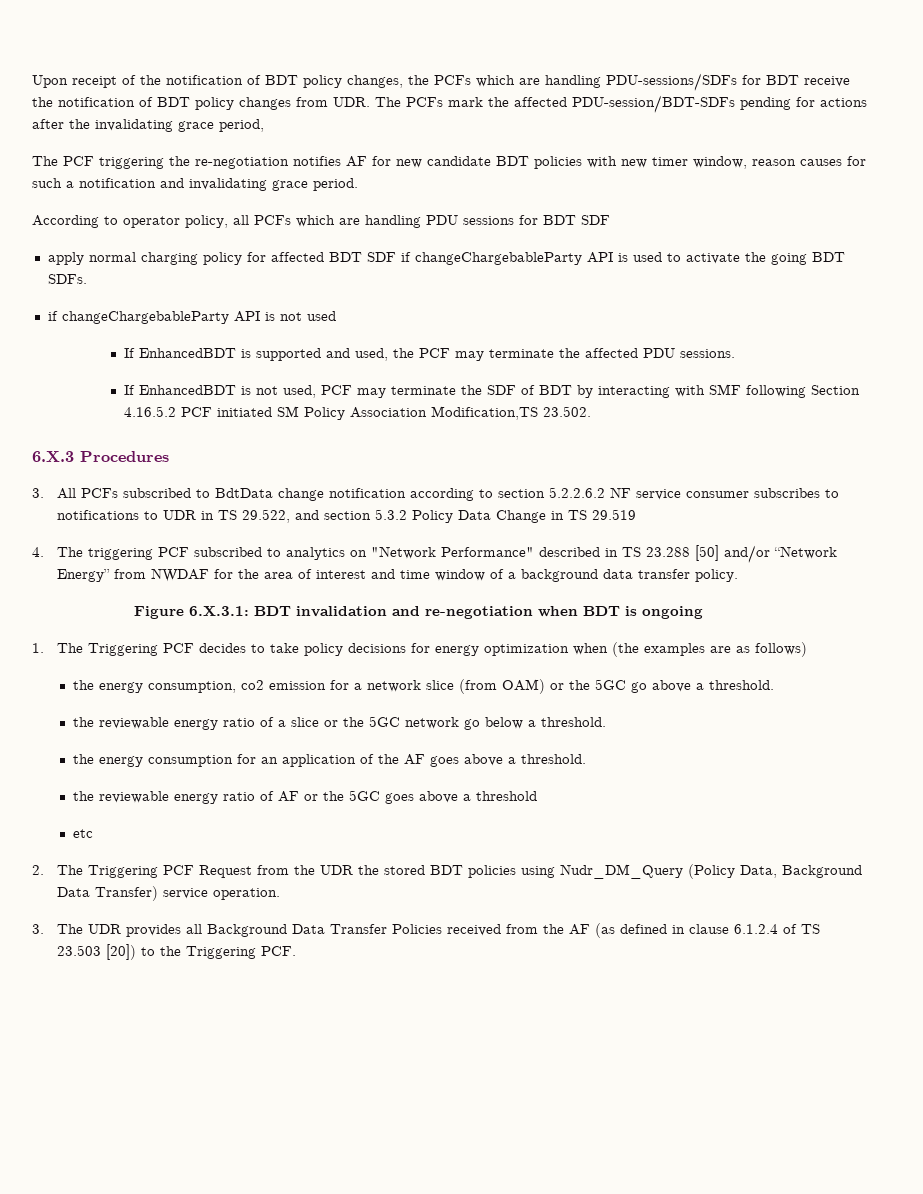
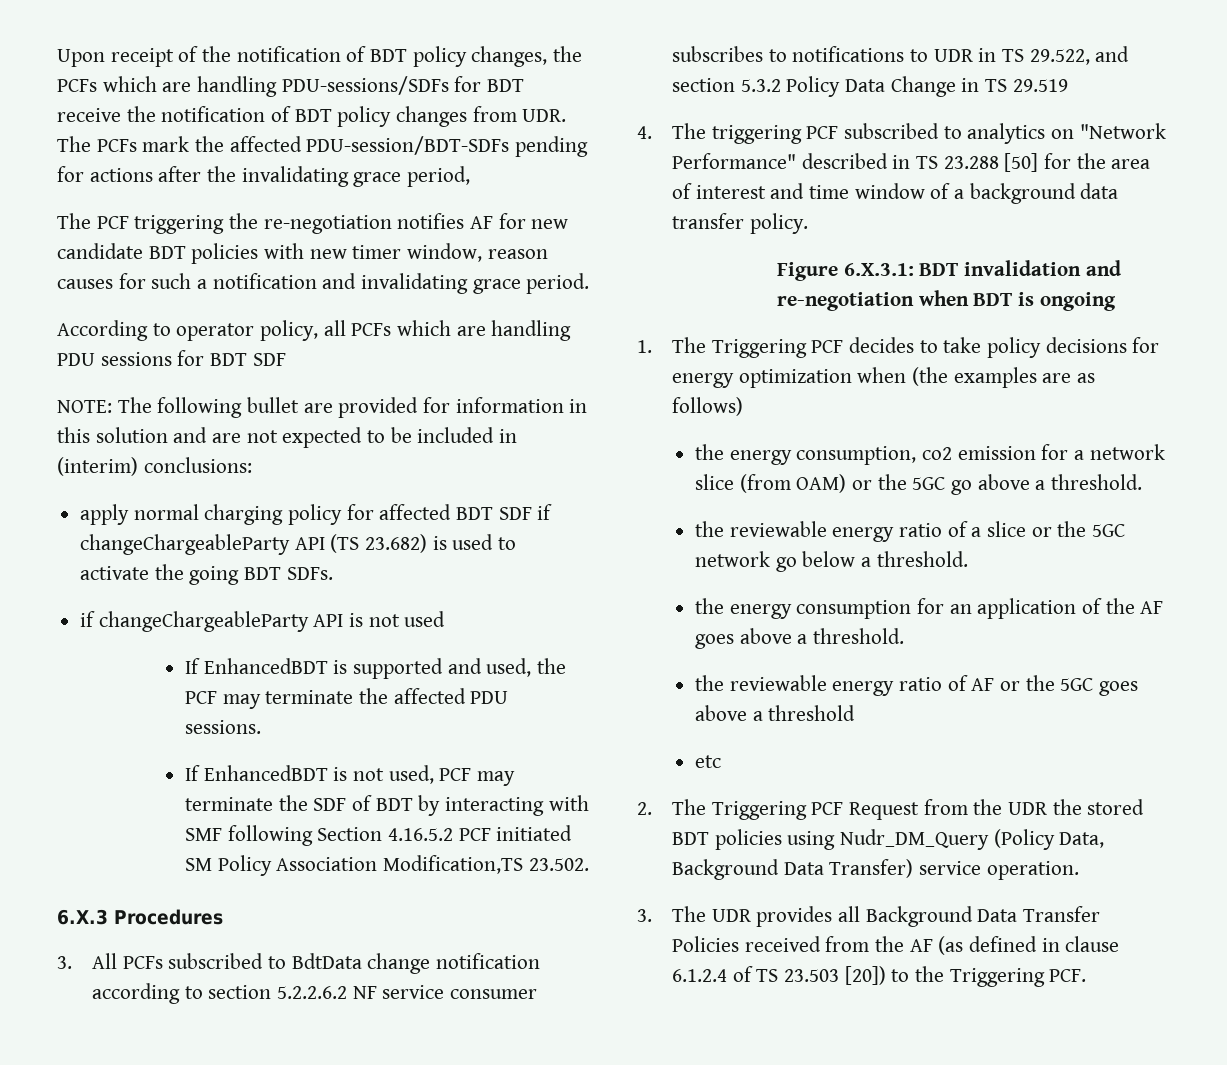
(610, 220) none -> [57,397,588,418] [57,427,518,448] [57,457,252,476] // NOTE: The following bullet are provided for information in this solution and are not expected to be included in (interim) conclusions:
[414,252,613,265] changeChargebableParty API -> [80,534,428,555] changeChargeableParty API (TS 23.682)
[61,311,229,324] changeChargebableParty -> [98,611,309,632] changeChargeableParty
[724,545,838,563] [57,568,210,582] and/or “Network Energy” from NWDAF -> (1039, 162) none

